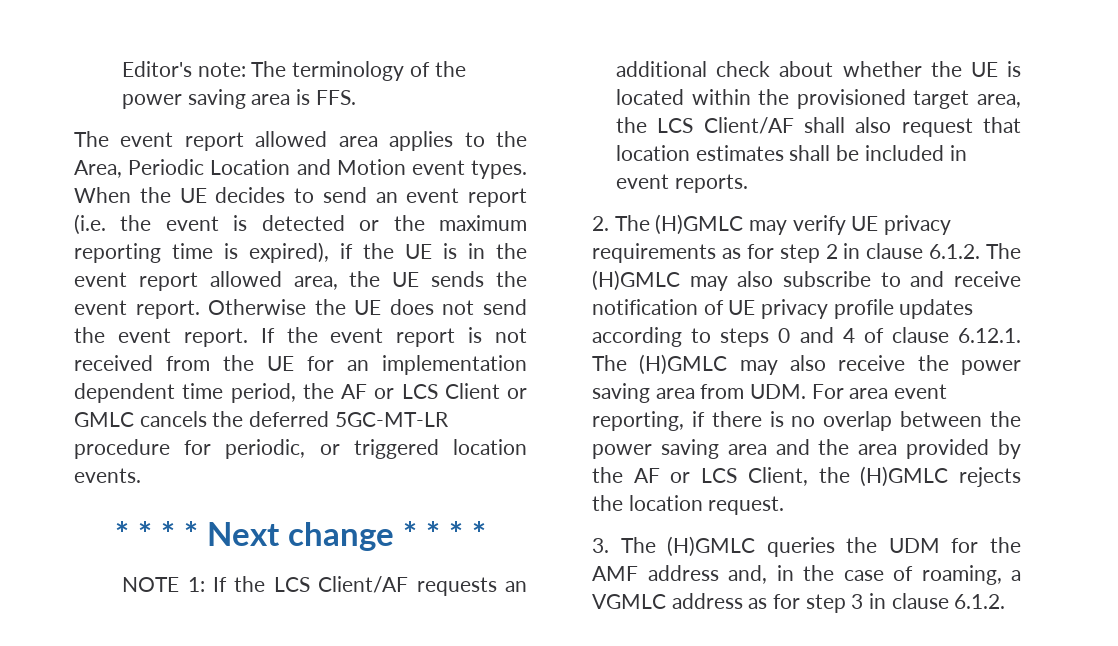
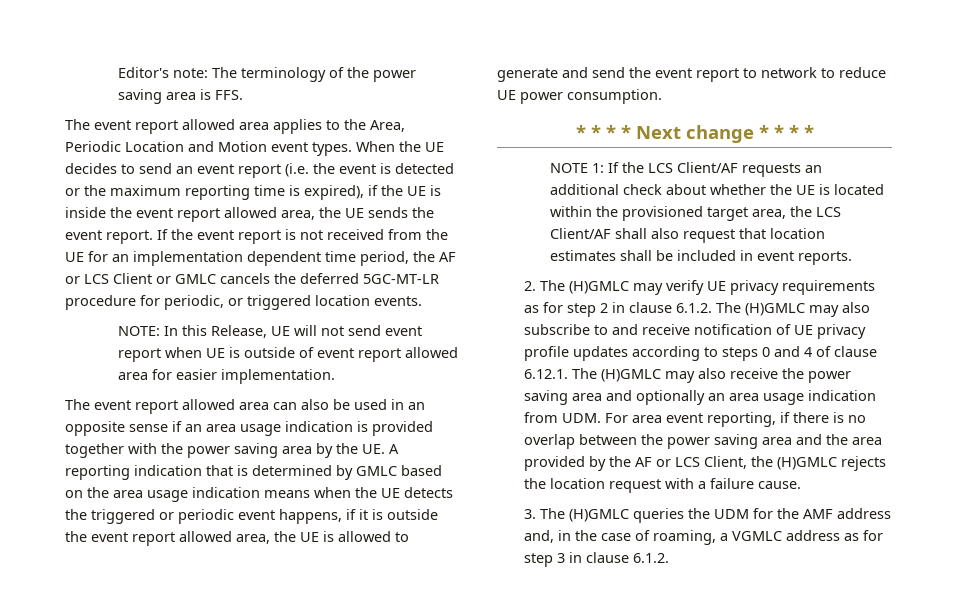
[468,243,485,259] in -> [65,207,106,218] inside
[208,299,527,315] [74,327,248,347] Otherwise the UE does not send the event report. -> (153, 237) none
(141, 475) none -> [118,325,423,338] [118,347,459,362] [118,369,336,384] [65,399,425,414] [65,421,433,436] [65,443,399,458] [65,465,442,480] [65,487,453,502] [65,509,438,524] [65,531,409,546] [497,67,886,82] [497,89,662,104] // NOTE: In this Release, UE will not send event report when UE is outside of event report allowed area for easier implementation. // The event report allowed area can also be used in an opposite sense if an area usage indication is provided together with the power saving area by the UE. A reporting indication that is determined by GMLC based on the area usage indication means when the UE detects the triggered or periodic event happens, if it is outside the event report allowed area, the UE is allowed to generate and send the event report to network to reduce UE power consumption.
(695, 393) none -> [605,390,876,405] and optionally an area usage indication
[708,496,785,515] request. -> [608,478,801,493] request with a failure cause.

